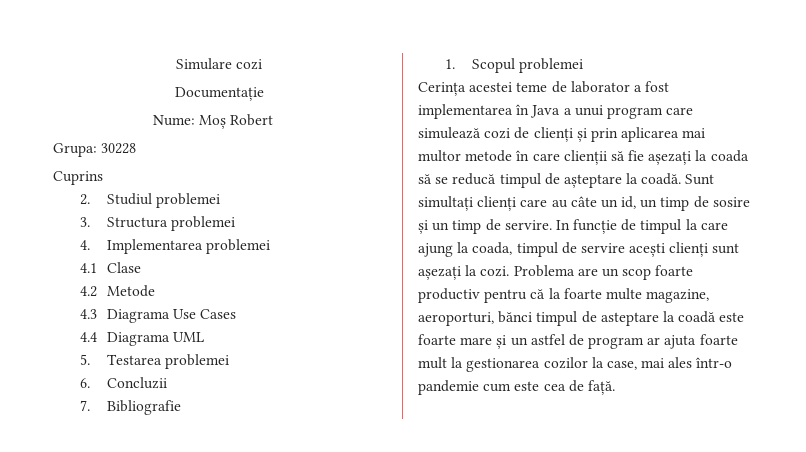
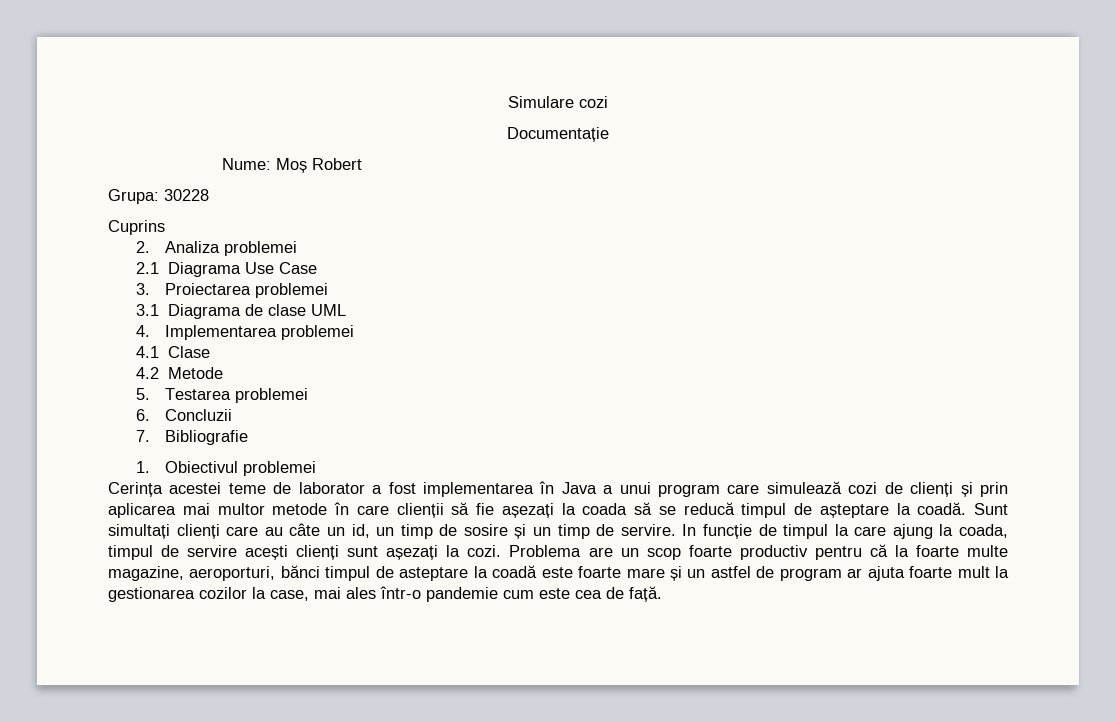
[106,193,220,208] [79,216,235,231] Studiul problemei // 3. Structura problemei -> [164,241,297,256] [136,262,317,277] [136,283,328,298] [136,304,346,319] Analiza problemei // 2.1 Diagrama Use Case // 3. Proiectarea problemei // 3.1 Diagrama de clase UML
[79,309,236,323] [79,332,204,346] // 4.3 Diagrama Use Cases // 4.4 Diagrama UML -> (223, 373) none
[471,58,515,73] Scopul -> [164,461,238,473] Obiectivul

